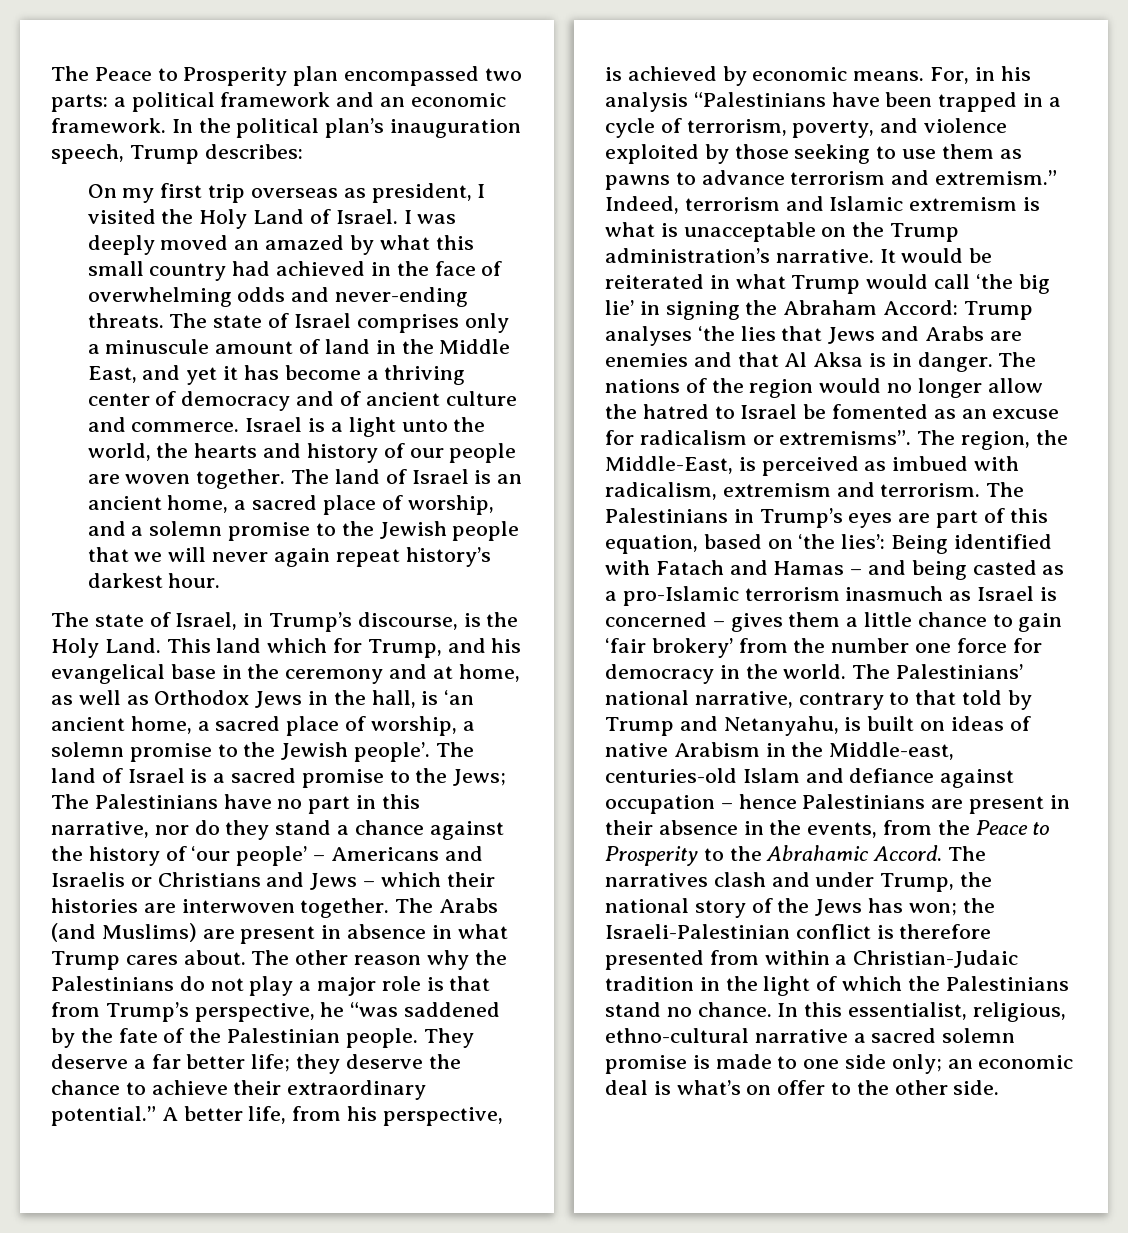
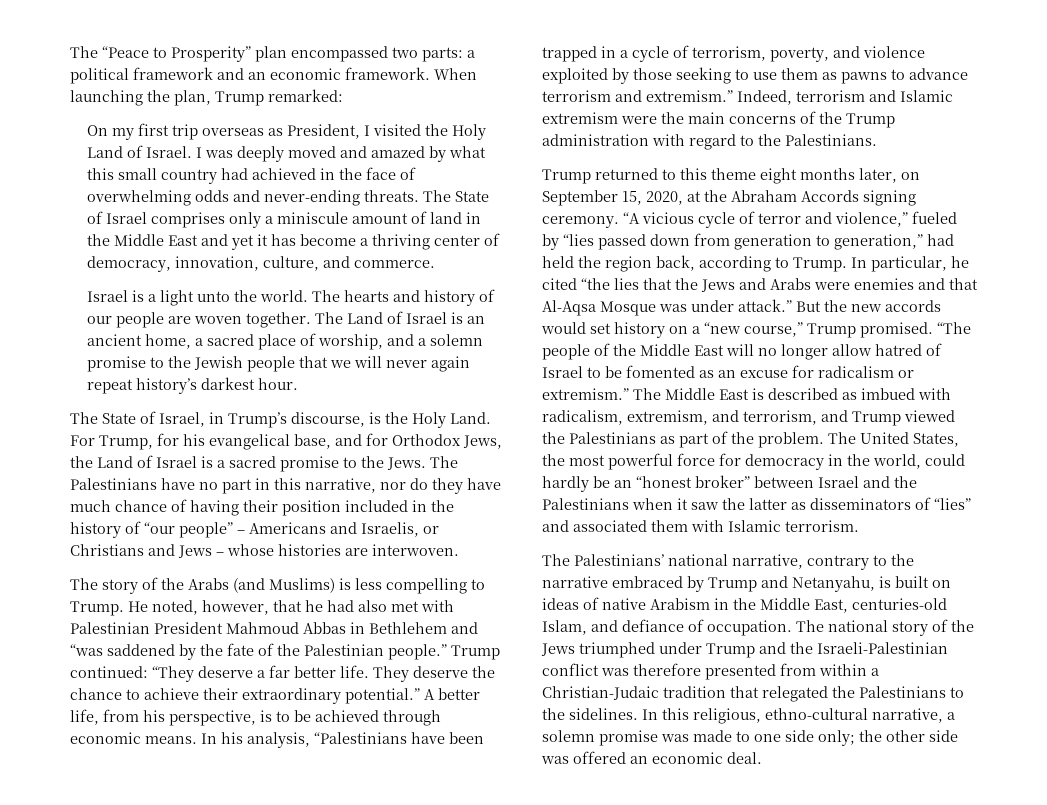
[51,66,288,86] The Peace to Prosperity -> [70,46,251,62] The “Peace to Prosperity”
[171,118,522,138] [51,144,303,164] In the political plan’s inauguration speech, Trump describes: -> [434,68,477,80] [70,89,343,106] When launching the plan, Trump remarked:
[371,183,472,203] president, -> [286,124,360,139] President,
[234,240,260,250] an -> [339,146,367,158] and
[213,315,263,328] state -> [454,191,489,202] State
[105,339,210,354] minuscule -> [276,212,348,224] miniscule
[87,366,137,383] East, -> [167,235,198,246] East
[181,391,517,411] democracy and of ancient culture -> [86,256,319,272] democracy, innovation, culture,
(240, 427) none -> (435, 264) //
[87,443,189,461] world, the -> [259,290,340,302] world. The
[334,469,380,484] land -> [346,312,383,324] Land
[94,614,144,627] state -> [102,413,136,424] State
[166,638,522,658] [51,664,520,684] [51,690,475,708] [51,716,475,736] [51,742,474,762] [51,768,96,783] This land which for Trump, and his evangelical base in the ceremony and at home, as well as Orthodox Jews in the hall, is ‘an ancient home, a sacred place of worship, a solemn promise to the Jewish people’. The land -> [70,433,502,450] [70,456,133,468] For Trump, for his evangelical base, and for Orthodox Jews, the Land
[453,769,507,786] Jews; -> [387,457,426,470] Jews.
[275,820,504,840] stand a chance against -> [467,478,501,490] [70,499,427,516] have much chance of having their position included in
[191,846,308,866] ‘our people’ -> [144,522,233,538] “our people”
[51,872,125,887] Israelis -> [361,522,419,537] Israelis,
[380,872,495,887] [51,898,499,918] [51,923,508,944] [51,950,507,970] [51,976,491,996] [51,1002,345,1022] which their histories are interwoven together. The Arabs (and Muslims) are present in absence in what Trump cares about. The other reason why the Palestinians do not play a major role is that from Trump’s perspective, he -> [227,544,459,556] [70,577,485,594] [70,600,454,616] [70,622,478,634] whose histories are interwoven. // The story of the Arabs (and Muslims) is less compelling to Trump. He noted, however, that he had also met with Palestinian President Mahmoud Abbas in Bethlehem and
[345,1028,474,1048] people. They -> [388,644,500,660] [70,666,194,682] people.” Trump continued: “They
[251,1054,341,1074] life; they -> [340,665,409,682] life. They
[627,66,1031,86] [605,92,688,112] achieved by economic means. For, in his analysis -> [276,710,441,726] [70,732,310,748] to be achieved through economic means. In his analysis,
[1023,197,1041,211] [605,222,960,242] [605,248,993,263] [605,274,1050,294] [605,300,1033,320] [605,326,735,346] is what is unacceptable on the Trump administration’s narrative. It would be reiterated in what Trump would call ‘the big lie’ in signing the Abraham Accord: Trump analyses ‘the -> [621,111,895,128] [542,134,877,150] [542,168,920,184] [542,190,916,206] [542,211,957,228] [542,233,954,250] [542,255,969,272] [542,278,610,290] were the main concerns of the Trump administration with regard to the Palestinians. // Trump returned to this theme eight months later, on September 15, 2020, at the Abraham Accords signing ceremony. “A vicious cycle of terror and violence,” fueled by “lies passed down from generation to generation,” had held the region back, according to Trump. In particular, he cited “the
(823, 333) none -> [675,278,698,290] the
[989,331,1022,341] are -> [814,282,850,290] were
[784,352,1037,372] [605,378,1043,398] [605,404,798,419] Al Aksa is in danger. The nations of the region would no longer allow the hatred to Israel -> [542,299,941,316] [541,322,971,338] [542,343,942,360] [542,366,601,378] Al-Aqsa Mosque was under attack.” But the new accords would set history on a “new course,” Trump promised. “The people of the Middle East will no longer allow hatred of Israel to
[779,430,1068,450] [605,456,1020,476] [605,482,1025,500] [605,508,1048,528] [605,534,1052,554] [605,560,1065,580] [605,586,1057,606] [605,612,1063,632] [605,638,952,658] extremisms”. The region, the Middle-East, is perceived as imbued with radicalism, extremism and terrorism. The Palestinians in Trump’s eyes are part of this equation, based on ‘the lies’: Being identified with Fatach and Hamas – and being casted as a pro-Islamic terrorism inasmuch as Israel is concerned – gives them a little chance to gain ‘fair brokery’ from the number one -> [542,388,951,400] [542,410,955,426] [542,431,959,448] [542,453,673,470] extremism.” The Middle East is described as imbued with radicalism, extremism, and terrorism, and Trump viewed the Palestinians as part of the problem. The United States, the most powerful
[783,664,847,679] world. -> [873,454,965,469] [542,475,917,492] [542,497,971,510] [542,520,859,532] world, could hardly be an “honest broker” between Israel and the Palestinians when it saw the latter as disseminators of “lies” and associated them with Islamic terrorism. //
[915,690,1003,705] that told -> [891,554,914,566] [542,576,683,588] the narrative embraced
[829,742,955,760] [605,768,1015,788] [605,794,1070,814] [605,820,1050,838] [605,845,987,866] [605,872,993,892] Middle-east, centuries-old Islam and defiance against occupation – hence Palestinians are present in their absence in the events, from the Peace to Prosperity to the Abrahamic Accord. The narratives clash and under Trump, the -> [760,598,947,613] [542,619,824,636] Middle East, centuries-old Islam, and defiance of occupation. The
[868,898,957,916] has won; -> [579,642,786,658] triumphed under Trump and
[876,925,894,939] is -> [601,668,629,676] was
[699,976,1069,996] [605,1002,772,1017] in the light of which the Palestinians stand no chance. -> [730,686,964,702] [542,708,638,720] that relegated the Palestinians to the sidelines.
[848,1002,968,1020] essentialist, -> (689, 714) none
[754,1028,1016,1043] [605,1055,710,1074] narrative a sacred solemn promise is -> [872,708,955,723] [542,730,689,746] narrative, a solemn promise was
[947,1055,1074,1069] [605,1080,1000,1095] an economic deal is what’s on offer to the other side. -> [859,730,958,742] [541,751,762,764] the other side was offered an economic deal.

